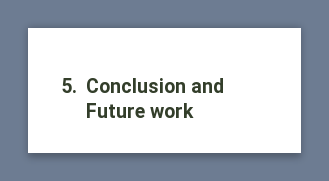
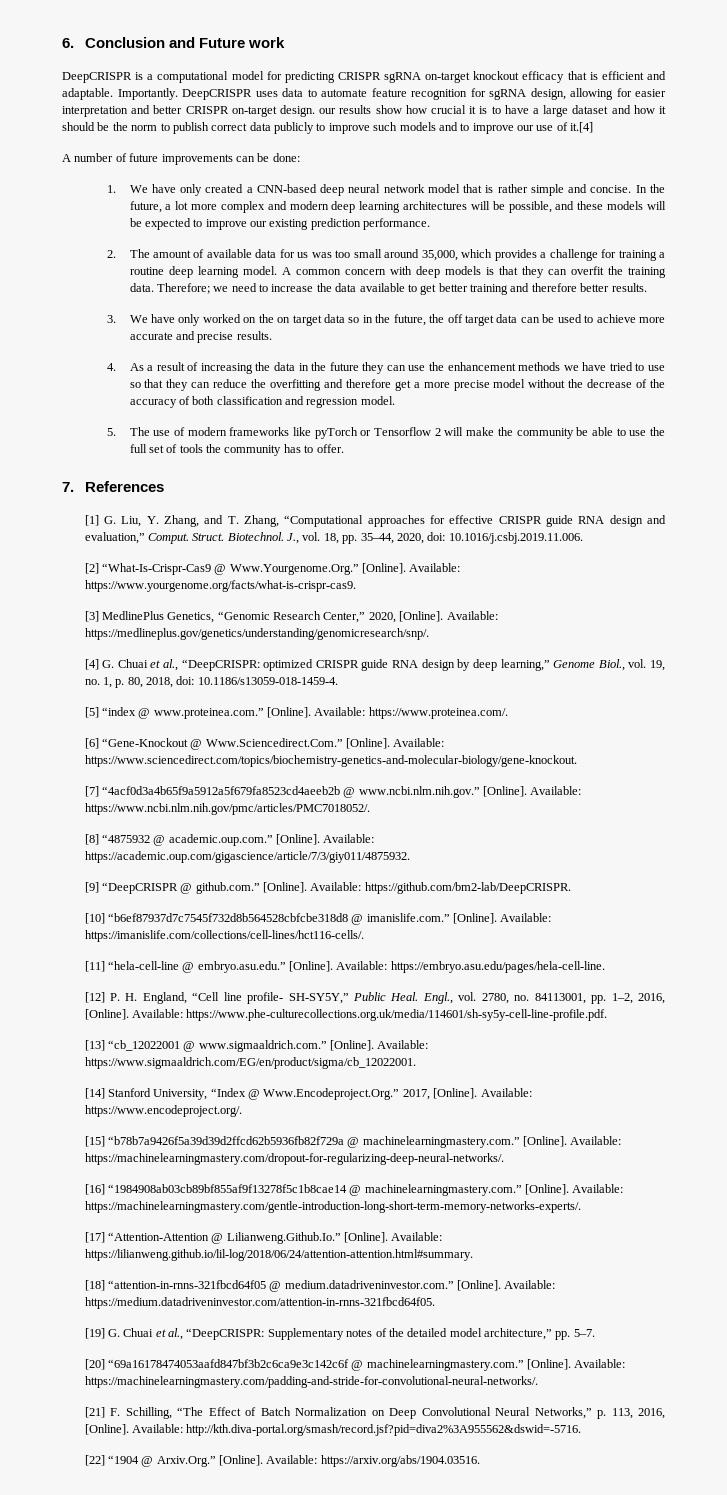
[61,78,77,93] 5. -> [62,38,74,48] 6.
(195, 110) none -> [62,71,666,83] [62,88,666,100] [62,105,666,117] [62,122,594,134] [62,153,300,165] [106,184,665,196] [129,201,667,213] [129,218,431,230] [106,249,666,261] [129,266,667,278] [129,283,647,295] [106,314,665,326] [129,331,272,343] [106,362,666,374] [129,379,665,391] [129,396,395,408] [106,427,665,439] [129,444,344,456] [62,481,164,492] [84,515,666,527] [84,532,583,544] [84,563,461,575] [84,580,356,592] [84,611,498,623] [84,628,429,640] [84,659,665,671] [84,676,338,688] [84,707,508,719] [84,738,445,750] [84,755,577,767] [84,786,582,798] [84,803,370,815] [84,834,375,846] [84,851,410,863] [84,882,571,894] [84,913,552,925] [84,930,364,942] [84,961,605,973] [84,992,665,1004] [84,1009,608,1021] [84,1040,429,1052] [84,1057,416,1069] [84,1088,532,1100] [84,1105,242,1117] [84,1136,622,1148] [84,1153,504,1165] [84,1184,624,1196] [84,1201,581,1213] [84,1232,443,1244] [84,1249,473,1261] [84,1280,556,1292] [84,1297,435,1309] [84,1328,595,1340] [84,1359,626,1371] [84,1376,538,1388] [84,1407,666,1419] [84,1424,582,1436] [84,1455,480,1467] // DeepCRISPR is a computational model for predicting CRISPR sgRNA on-target knockout efficacy that is efficient and adaptable. Importantly. DeepCRISPR uses data to automate feature recognition for sgRNA design, allowing for easier interpretation and better CRISPR on-target design. our results show how crucial it is to have a large dataset and how it should be the norm to publish correct data publicly to improve such models and to improve our use of it.[4] // A number of future improvements can be done: // 1. We have only created a CNN-based deep neural network model that is rather simple and concise. In the future, a lot more complex and modern deep learning architectures will be possible, and these models will be expected to improve our existing prediction performance. // 2. The amount of available data for us was too small around 35,000, which provides a challenge for training a routine deep learning model. A common concern with deep models is that they can overfit the training data. Therefore; we need to increase the data available to get better training and therefore better results. // 3. We have only worked on the on target data so in the future, the off target data can be used to achieve more accurate and precise results. // 4. As a result of increasing the data in the future they can use the enhancement methods we have tried to use so that they can reduce the overfitting and therefore get a more precise model without the decrease of the accuracy of both classification and regression model. // 5. The use of modern frameworks like pyTorch or Tensorflow 2 will make the community be able to use the full set of tools the community has to offer. // 7. References // [1] G. Liu, Y. Zhang, and T. Zhang, “Computational approaches for effective CRISPR guide RNA design and evaluation,” Comput. Struct. Biotechnol. J., vol. 18, pp. 35–44, 2020, doi: 10.1016/j.csbj.2019.11.006. // [2] “What-Is-Crispr-Cas9 @ Www.Yourgenome.Org.” [Online]. Available: https://www.yourgenome.org/facts/what-is-crispr-cas9. // [3] MedlinePlus Genetics, “Genomic Research Center,” 2020, [Online]. Available: https://medlineplus.gov/genetics/understanding/genomicresearch/snp/. // [4] G. Chuai et al., “DeepCRISPR: optimized CRISPR guide RNA design by deep learning,” Genome Biol., vol. 19, no. 1, p. 80, 2018, doi: 10.1186/s13059-018-1459-4. // [5] “index @ www.proteinea.com.” [Online]. Available: https://www.proteinea.com/. // [6] “Gene-Knockout @ Www.Sciencedirect.Com.” [Online]. Available: https://www.sciencedirect.com/topics/biochemistry-genetics-and-molecular-biology/gene-knockout. // [7] “4acf0d3a4b65f9a5912a5f679fa8523cd4aeeb2b @ www.ncbi.nlm.nih.gov.” [Online]. Available: https://www.ncbi.nlm.nih.gov/pmc/articles/PMC7018052/. // [8] “4875932 @ academic.oup.com.” [Online]. Available: https://academic.oup.com/gigascience/article/7/3/giy011/4875932. // [9] “DeepCRISPR @ github.com.” [Online]. Available: https://github.com/bm2-lab/DeepCRISPR. // [10] “b6ef87937d7c7545f732d8b564528cbfcbe318d8 @ imanislife.com.” [Online]. Available: https://imanislife.com/collections/cell-lines/hct116-cells/. // [11] “hela-cell-line @ embryo.asu.edu.” [Online]. Available: https://embryo.asu.edu/pages/hela-cell-line. // [12] P. H. England, “Cell line profile- SH-SY5Y,” Public Heal. Engl., vol. 2780, no. 84113001, pp. 1–2, 2016, [Online]. Available: https://www.phe-culturecollections.org.uk/media/114601/sh-sy5y-cell-line-profile.pdf. // [13] “cb_12022001 @ www.sigmaaldrich.com.” [Online]. Available: https://www.sigmaaldrich.com/EG/en/product/sigma/cb_12022001. // [14] Stanford University, “Index @ Www.Encodeproject.Org.” 2017, [Online]. Available: https://www.encodeproject.org/. // [15] “b78b7a9426f5a39d39d2ffcd62b5936fb82f729a @ machinelearningmastery.com.” [Online]. Available: https://machinelearningmastery.com/dropout-for-regularizing-deep-neural-networks/. // [16] “1984908ab03cb89bf855af9f13278f5c1b8cae14 @ machinelearningmastery.com.” [Online]. Available: https://machinelearningmastery.com/gentle-introduction-long-short-term-memory-networks-experts/. // [17] “Attention-Attention @ Lilianweng.Github.Io.” [Online]. Available: https://lilianweng.github.io/lil-log/2018/06/24/attention-attention.html#summary. // [18] “attention-in-rnns-321fbcd64f05 @ medium.datadriveninvestor.com.” [Online]. Available: https://medium.datadriveninvestor.com/attention-in-rnns-321fbcd64f05. // [19] G. Chuai et al., “DeepCRISPR: Supplementary notes of the detailed model architecture,” pp. 5–7. // [20] “69a16178474053aafd847bf3b2c6ca9e3c142c6f @ machinelearningmastery.com.” [Online]. Available: https://machinelearningmastery.com/padding-and-stride-for-convolutional-neural-networks/. // [21] F. Schilling, “The Effect of Batch Normalization on Deep Convolutional Neural Networks,” p. 113, 2016, [Online]. Available: http://kth.diva-portal.org/smash/record.jsf?pid=diva2%3A955562&dswid=-5716. // [22] “1904 @ Arxiv.Org.” [Online]. Available: https://arxiv.org/abs/1904.03516.

